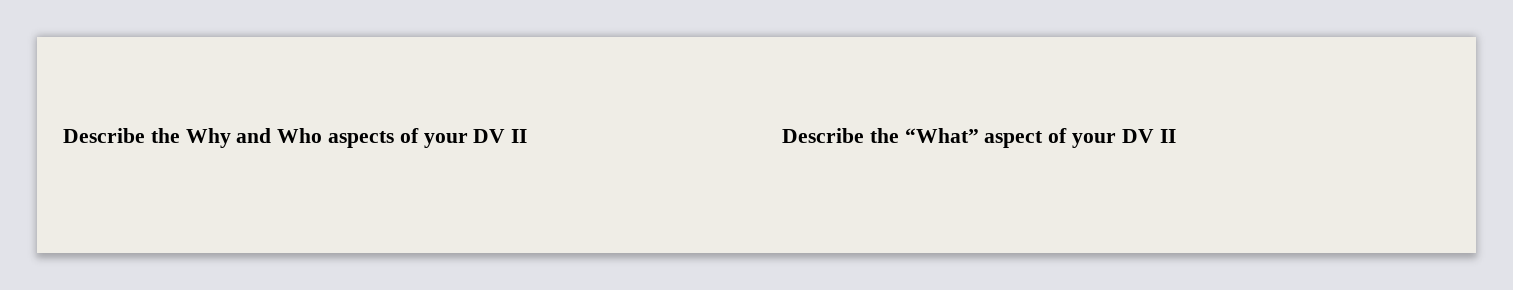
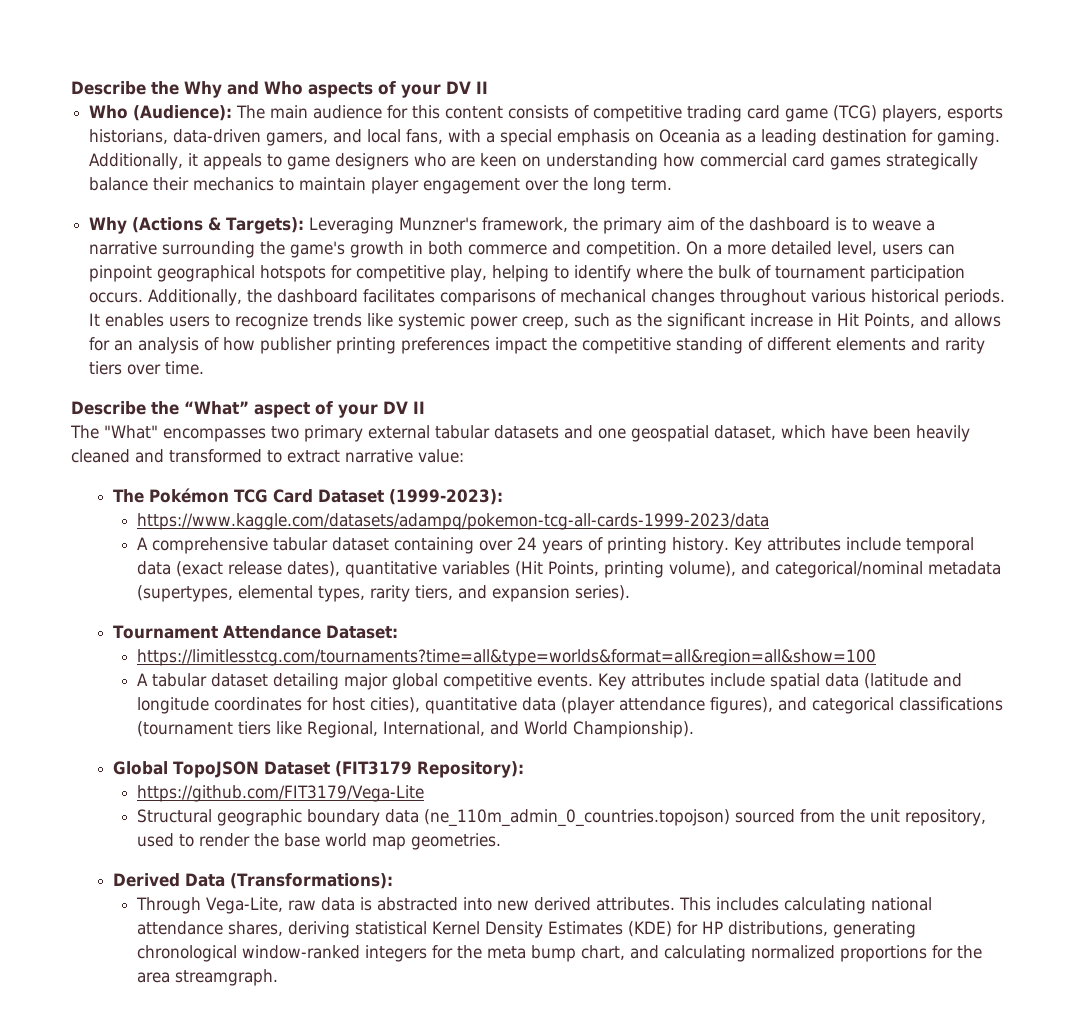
(528, 136) none -> [89,105,1004,122] [89,129,1001,146] [89,153,979,170] [89,177,673,194] [89,217,936,234] [89,241,956,258] [89,265,966,282] [89,289,1006,306] [89,313,1002,330] [89,337,986,354] [89,361,205,375] // Who (Audience): The main audience for this content consists of competitive trading card game (TCG) players, esports historians, data-driven gamers, and local fans, with a special emphasis on Oceania as a leading destination for gaming. Additionally, it appeals to game designers who are keen on understanding how commercial card games strategically balance their mechanics to maintain player engagement over the long term. // Why (Actions & Targets): Leveraging Munzner's framework, the primary aim of the dashboard is to weave a narrative surrounding the game's growth in both commerce and competition. On a more detailed level, users can pinpoint geographical hotspots for competitive play, helping to identify where the bulk of tournament participation occurs. Additionally, the dashboard facilitates comparisons of mechanical changes throughout various historical periods. It enables users to recognize trends like systemic power creep, such as the significant increase in Hit Points, and allows for an analysis of how publisher printing preferences impact the competitive standing of different elements and rarity tiers over time.
(1176, 136) none -> [70,425,970,442] [71,449,464,463] [112,488,503,505] [136,513,769,530] [136,537,974,554] [136,561,1001,578] [136,585,630,602] [112,625,398,639] [136,649,876,666] [136,673,962,690] [136,697,1003,714] [136,721,694,738] [112,761,524,778] [136,785,424,802] [136,809,986,827] [136,833,501,850] [112,873,393,889] [135,897,932,914] [136,921,916,938] [136,945,982,962] [136,969,278,986] // The "What" encompasses two primary external tabular datasets and one geospatial dataset, which have been heavily cleaned and transformed to extract narrative value: // The Pokémon TCG Card Dataset (1999-2023): // https://www.kaggle.com/datasets/adampq/pokemon-tcg-all-cards-1999-2023/data // A comprehensive tabular dataset containing over 24 years of printing history. Key attributes include temporal data (exact release dates), quantitative variables (Hit Points, printing volume), and categorical/nominal metadata (supertypes, elemental types, rarity tiers, and expansion series). // Tournament Attendance Dataset: // https://limitlesstcg.com/tournaments?time=all&type=worlds&format=all&region=all&show=100 // A tabular dataset detailing major global competitive events. Key attributes include spatial data (latitude and longitude coordinates for host cities), quantitative data (player attendance figures), and categorical classifications (tournament tiers like Regional, International, and World Championship). // Global TopoJSON Dataset (FIT3179 Repository): // https://github.com/FIT3179/Vega-Lite // Structural geographic boundary data (ne_110m_admin_0_countries.topojson) sourced from the unit repository, used to render the base world map geometries. // Derived Data (Transformations): // Through Vega-Lite, raw data is abstracted into new derived attributes. This includes calculating national attendance shares, deriving statistical Kernel Density Estimates (KDE) for HP distributions, generating chronological window-ranked integers for the meta bump chart, and calculating normalized proportions for the area streamgraph.

